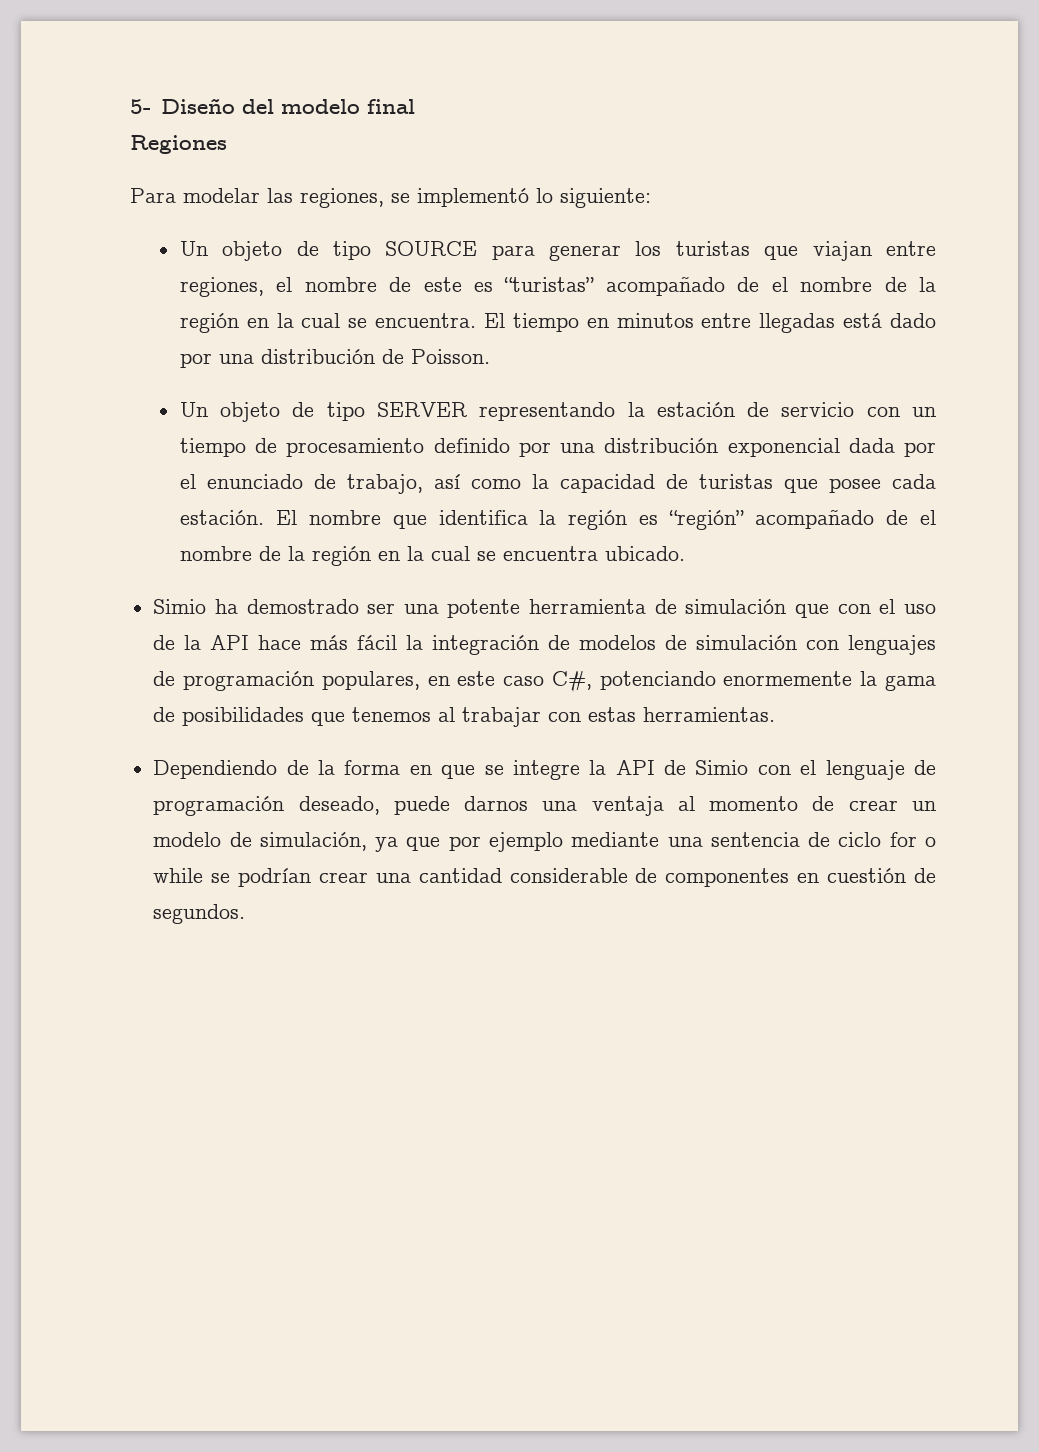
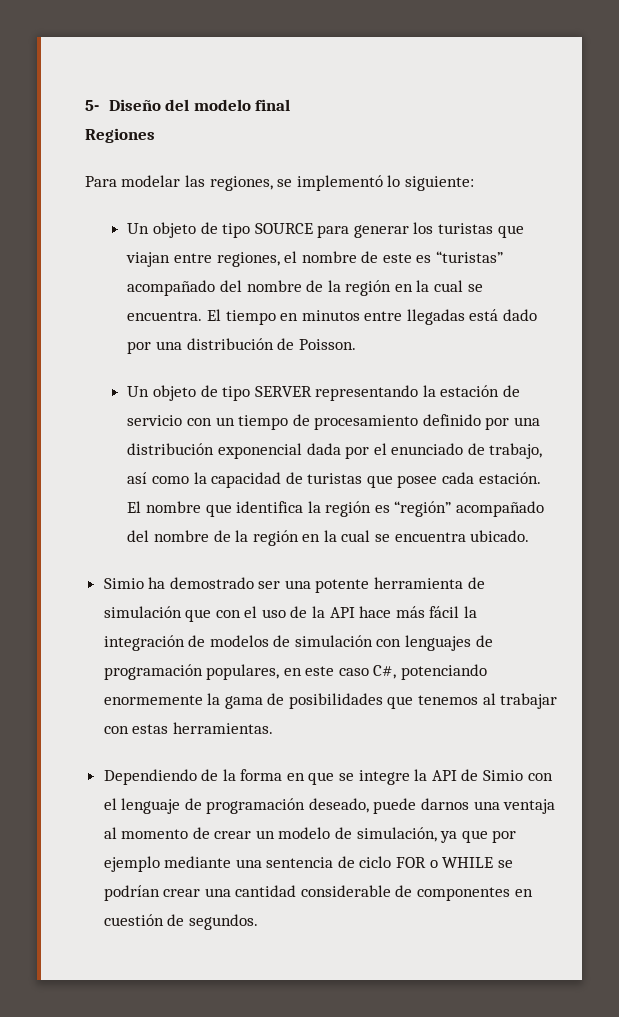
[737,277,788,292] de el -> [219,280,242,292] del
[886,510,937,525] de el -> [127,530,150,542] del
[889,832,937,847] [153,868,204,883] for o while -> [396,857,494,868] FOR o WHILE

